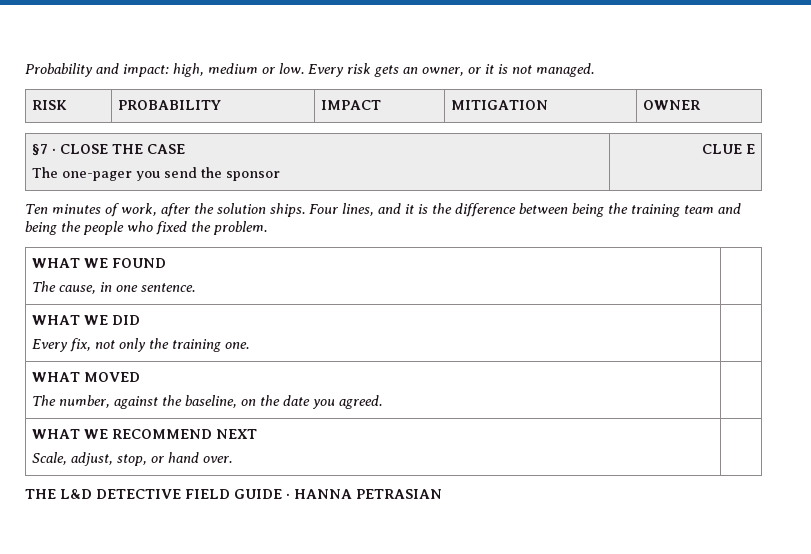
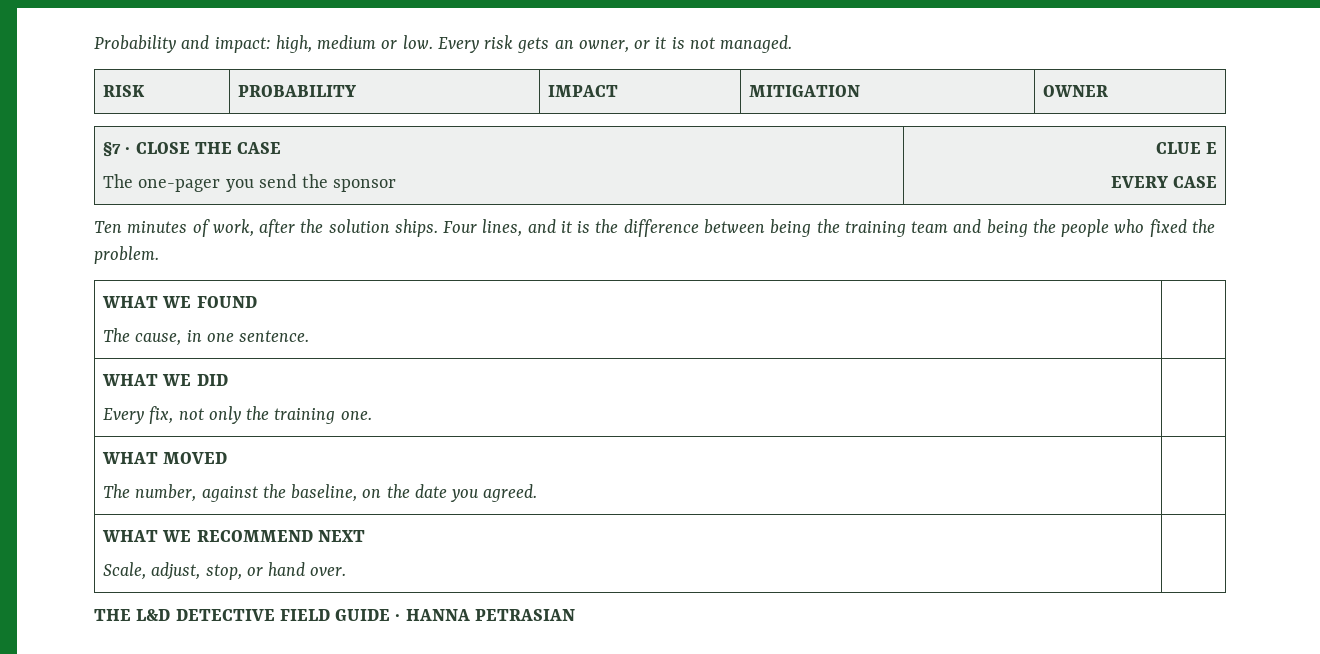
(755, 149) none -> [1110,176,1217,188] // EVERY CASE

